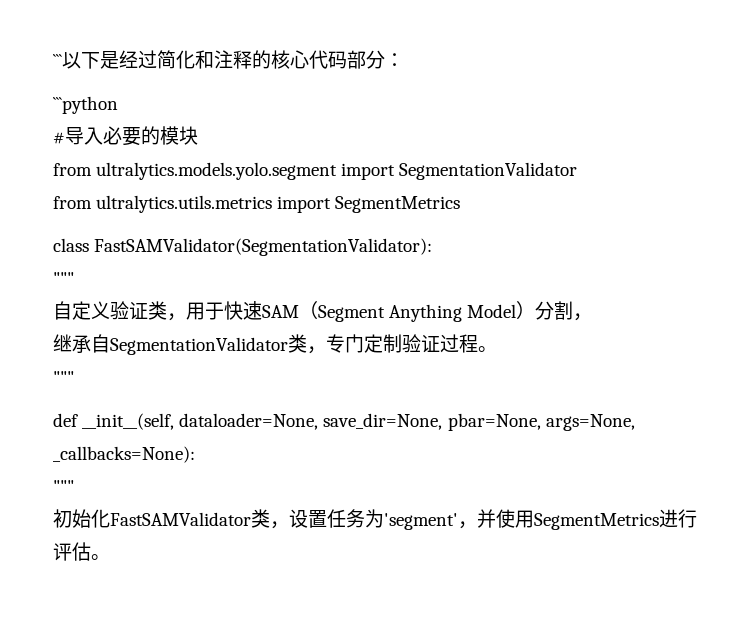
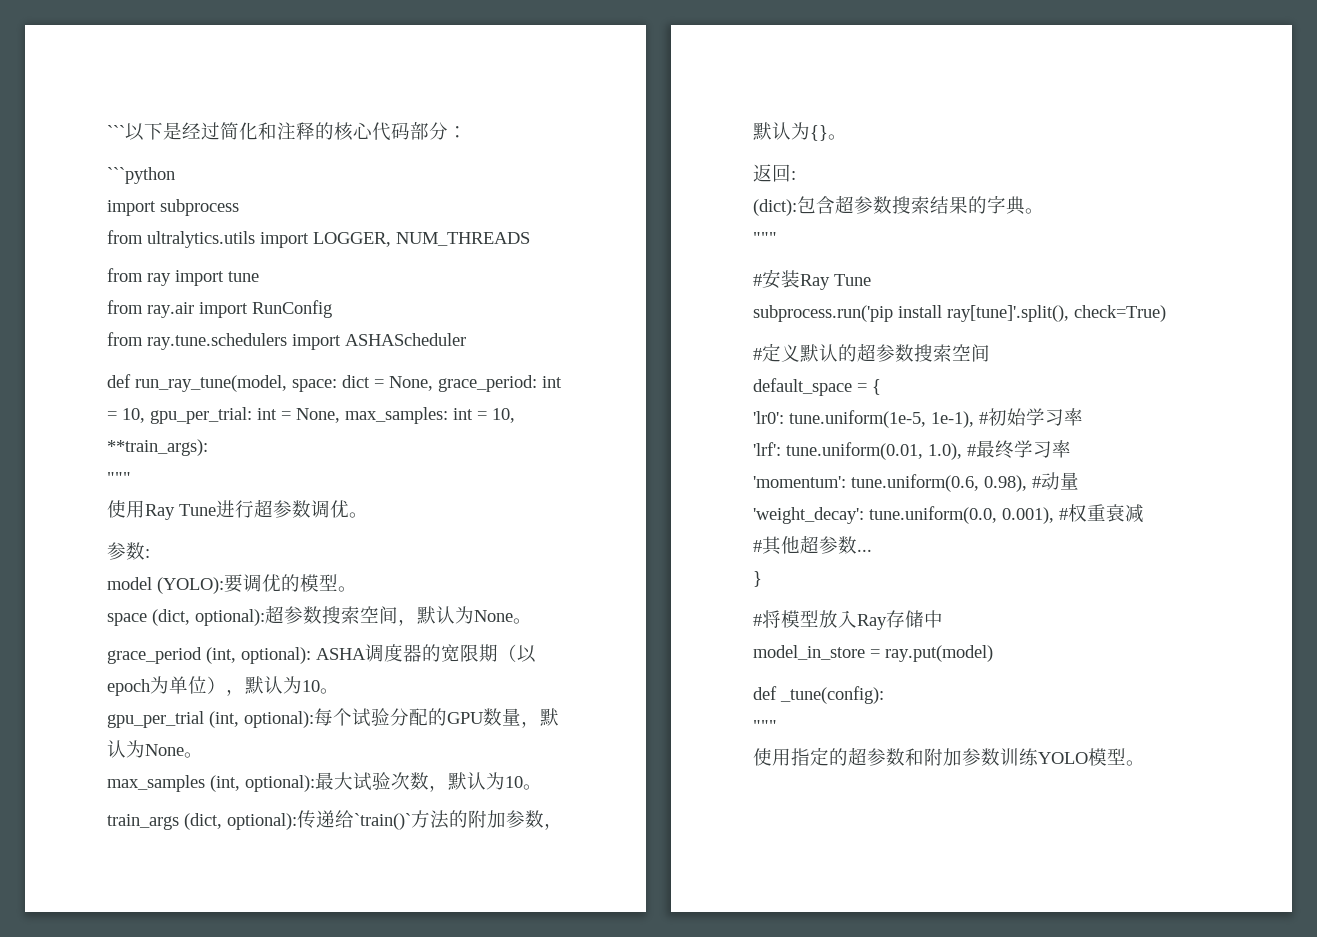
[53,126,198,146] [53,162,578,180] [53,195,461,213] [53,238,433,256] [53,272,74,285] [53,301,593,322] [53,334,497,355] [53,371,74,384] [53,413,635,431] [53,446,195,463] [53,480,74,493] [53,509,697,530] [53,542,91,561] #导入必要的模块 // from ultralytics.models.yolo.segment import SegmentationValidator // from ultralytics.utils.metrics import SegmentMetrics // class FastSAMValidator(SegmentationValidator): // """ // 自定义验证类，用于快速SAM（Segment Anything Model）分割， // 继承自SegmentationValidator类，专门定制验证过程。 // """ // def __init__(self, dataloader=None, save_dir=None, pbar=None, args=None, _callbacks=None): // """ // 初始化FastSAMValidator类，设置任务为'segment'，并使用SegmentMetrics进行评估 -> [107,199,239,216] [107,230,530,248] [107,268,259,286] [107,300,332,318] [107,332,466,350] [107,374,562,392] [107,407,515,424] [107,439,208,456] [107,472,131,484] [107,499,368,520] [107,542,150,560] [107,574,357,594] [107,605,532,626] [107,644,536,664] [107,676,339,696] [107,708,559,728] [107,740,203,758] [107,772,542,792] [107,810,563,830] [753,122,847,141] [753,164,796,182] [753,195,1044,216] [753,232,777,244] [753,269,871,290] [753,305,1166,322] [753,343,990,362] [753,378,881,396] [753,408,1083,428] [753,440,1071,460] [753,472,1079,492] [753,504,1144,524] [753,535,872,555] [753,571,762,587] [753,610,943,630] [753,645,993,662] [753,686,884,704] [753,720,777,732] [753,747,1126,766] import subprocess // from ultralytics.utils import LOGGER, NUM_THREADS // from ray import tune // from ray.air import RunConfig // from ray.tune.schedulers import ASHAScheduler // def run_ray_tune(model, space: dict = None, grace_period: int = 10, gpu_per_trial: int = None, max_samples: int = 10, **train_args): // """ // 使用Ray Tune进行超参数调优。 // 参数: // model (YOLO):要调优的模型。 // space (dict, optional):超参数搜索空间，默认为None。 // grace_period (int, optional): ASHA调度器的宽限期（以epoch为单位），默认为10。 // gpu_per_trial (int, optional):每个试验分配的GPU数量，默认为None。 // max_samples (int, optional):最大试验次数，默认为10。 // train_args (dict, optional):传递给`train()`方法的附加参数，默认为{}。 // 返回: // (dict):包含超参数搜索结果的字典。 // """ // #安装Ray Tune // subprocess.run('pip install ray[tune]'.split(), check=True) // #定义默认的超参数搜索空间 // default_space = { // 'lr0': tune.uniform(1e-5, 1e-1), #初始学习率 // 'lrf': tune.uniform(0.01, 1.0), #最终学习率 // 'momentum': tune.uniform(0.6, 0.98), #动量 // 'weight_decay': tune.uniform(0.0, 0.001), #权重衰减 // #其他超参数... // } // #将模型放入Ray存储中 // model_in_store = ray.put(model) // def _tune(config): // """ // 使用指定的超参数和附加参数训练YOLO模型

